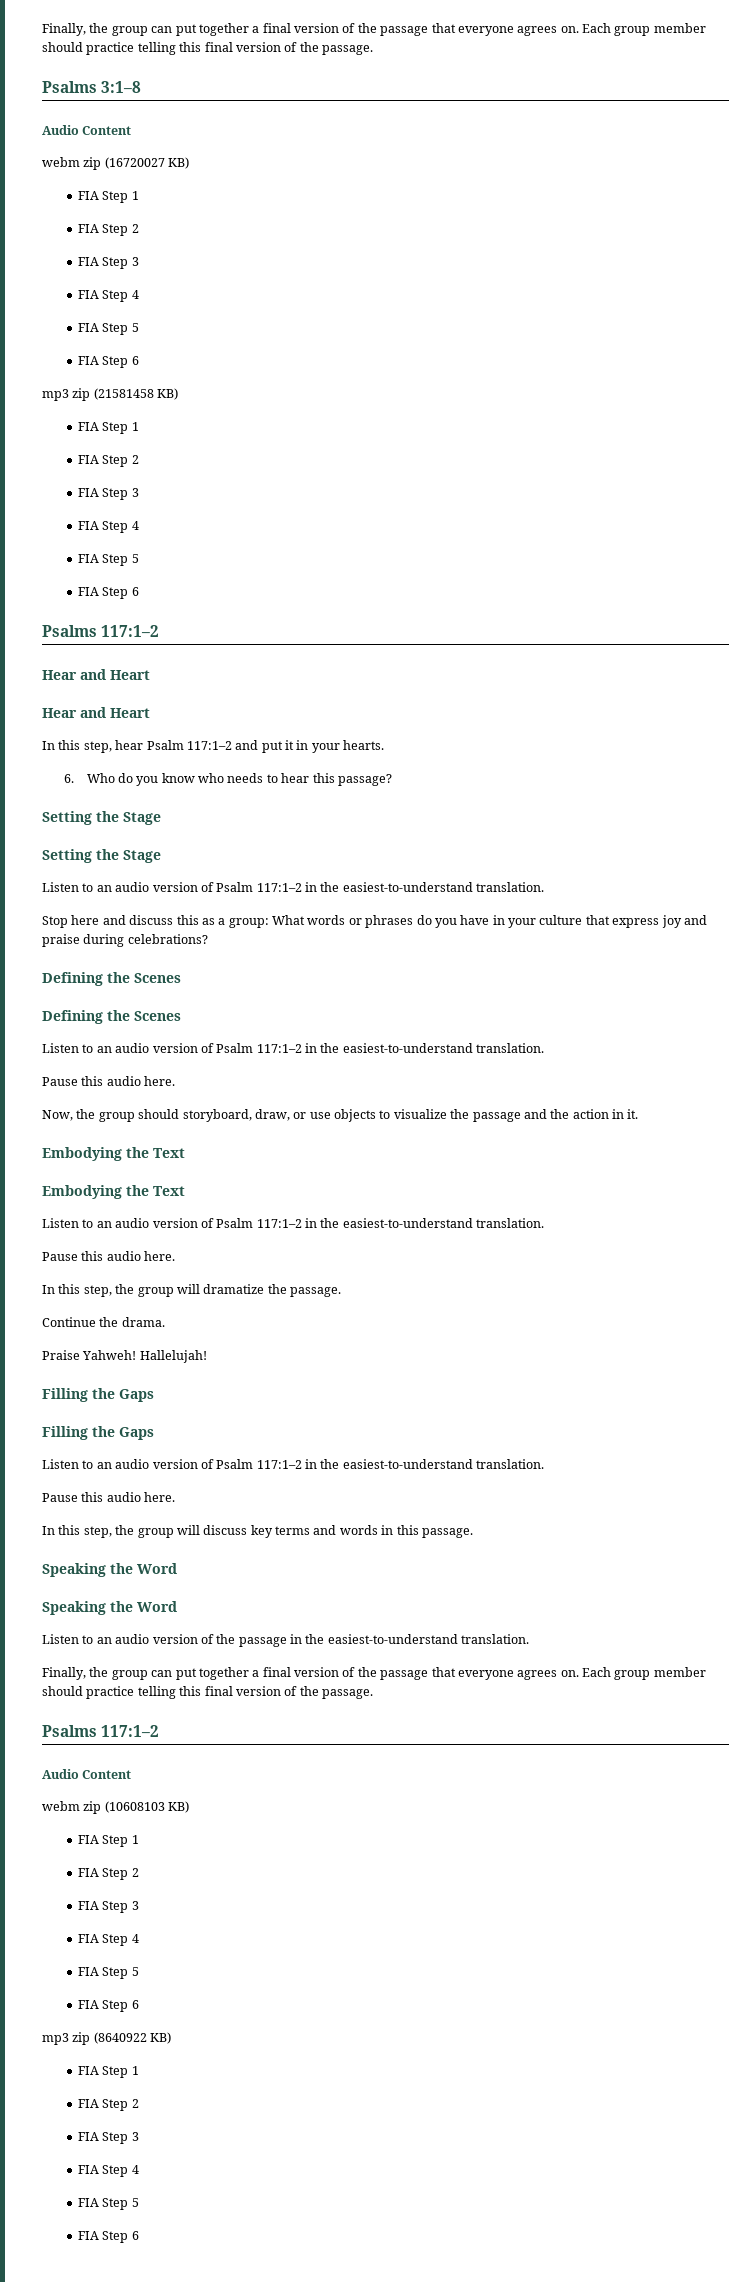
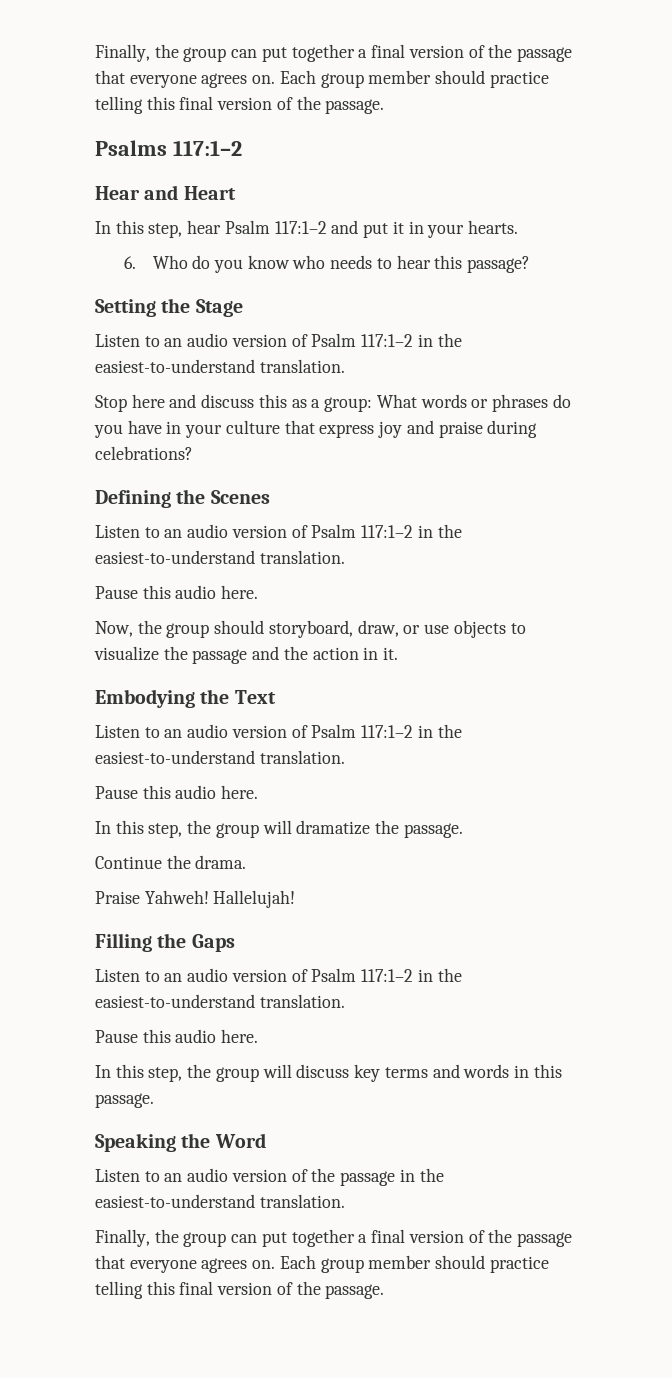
[42,81,142,93] [42,125,132,135] [42,157,190,170] [78,191,139,203] [78,224,139,236] [78,257,139,269] [78,290,139,302] [78,323,139,335] [78,356,139,368] [42,388,179,401] [78,422,139,434] [78,455,139,467] [78,488,139,500] [78,521,139,533] [78,554,139,566] [78,587,139,599] // Psalms 3:1–8 // Audio Content // webm zip (16720027 KB) // FIA Step 1 // FIA Step 2 // FIA Step 3 // FIA Step 4 // FIA Step 5 // FIA Step 6 // mp3 zip (21581458 KB) // FIA Step 1 // FIA Step 2 // FIA Step 3 // FIA Step 4 // FIA Step 5 // FIA Step 6 -> (385, 106) none
[42,707,150,718] // Hear and Heart -> (236, 193) none
[42,849,161,863] // Setting the Stage -> (243, 308) none
[42,1010,181,1024] // Defining the Scenes -> (270, 497) none
[42,1185,185,1199] // Embodying the Text -> (276, 697) none
[42,1426,154,1440] // Filling the Gaps -> (235, 943) none
[42,1601,177,1615] // Speaking the Word -> (266, 1140) none
[42,1725,160,1737] [42,1769,132,1779] [42,1801,190,1814] [78,1835,139,1847] [78,1868,139,1880] [78,1901,139,1913] [78,1934,139,1946] [78,1967,139,1979] [78,2000,139,2012] [42,2032,172,2045] [78,2066,139,2078] [78,2099,139,2111] [78,2132,139,2144] [78,2165,139,2177] [78,2198,139,2210] [78,2231,139,2243] // Psalms 117:1–2 // Audio Content // webm zip (10608103 KB) // FIA Step 1 // FIA Step 2 // FIA Step 3 // FIA Step 4 // FIA Step 5 // FIA Step 6 // mp3 zip (8640922 KB) // FIA Step 1 // FIA Step 2 // FIA Step 3 // FIA Step 4 // FIA Step 5 // FIA Step 6 -> (385, 1291) none

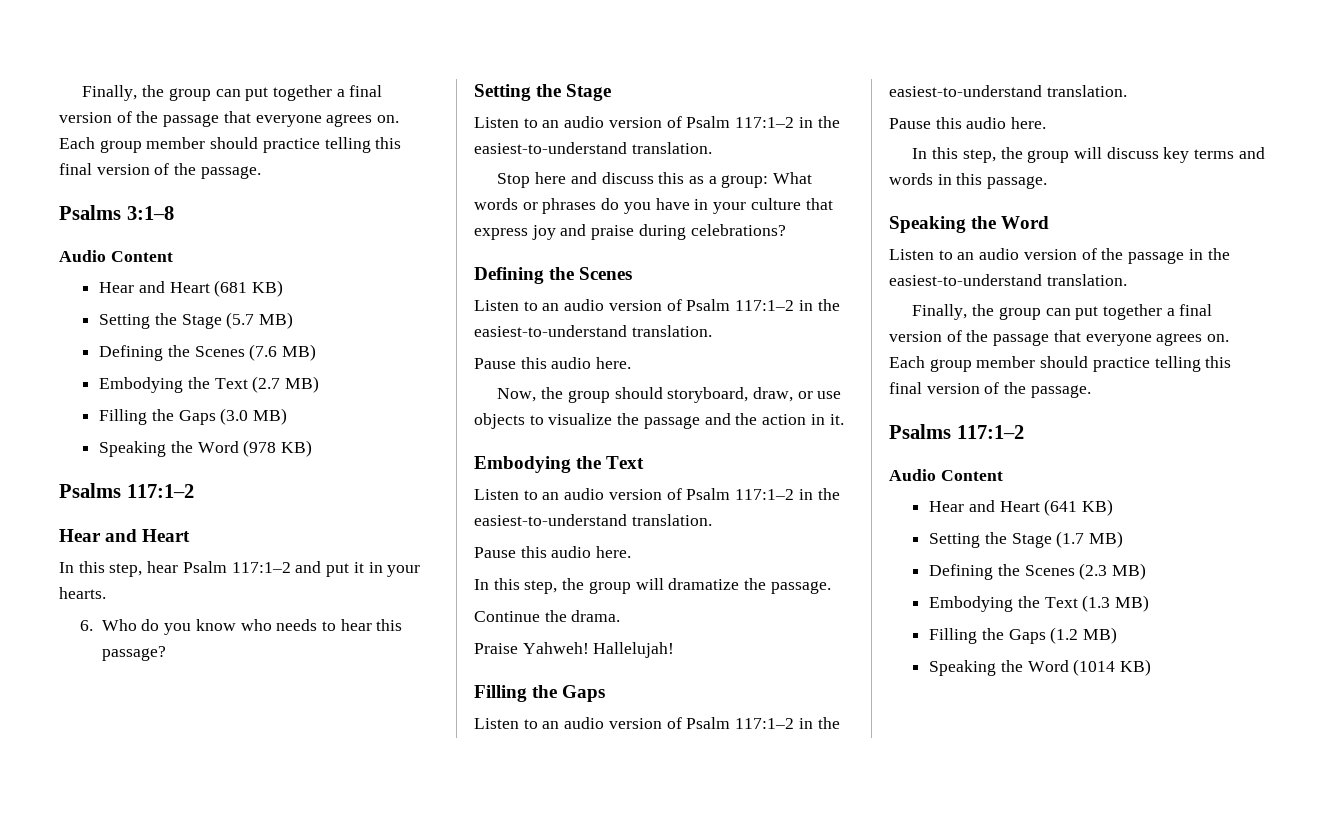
(385, 106) none -> [59,205,174,220] [59,250,173,262] [99,280,284,297] [99,312,294,329] [99,344,317,361] [99,376,320,393] [99,408,288,425] [99,440,313,457] // Psalms 3:1–8 // Audio Content // Hear and Heart (681 KB) // Setting the Stage (5.7 MB) // Defining the Scenes (7.6 MB) // Embodying the Text (2.7 MB) // Filling the Gaps (3.0 MB) // Speaking the Word (978 KB)
(385, 1291) none -> [889,424,1024,439] [889,469,1003,481] [929,499,1114,516] [929,531,1124,548] [929,563,1147,580] [929,595,1150,612] [929,627,1118,644] [929,659,1152,676] // Psalms 117:1–2 // Audio Content // Hear and Heart (641 KB) // Setting the Stage (1.7 MB) // Defining the Scenes (2.3 MB) // Embodying the Text (1.3 MB) // Filling the Gaps (1.2 MB) // Speaking the Word (1014 KB)

